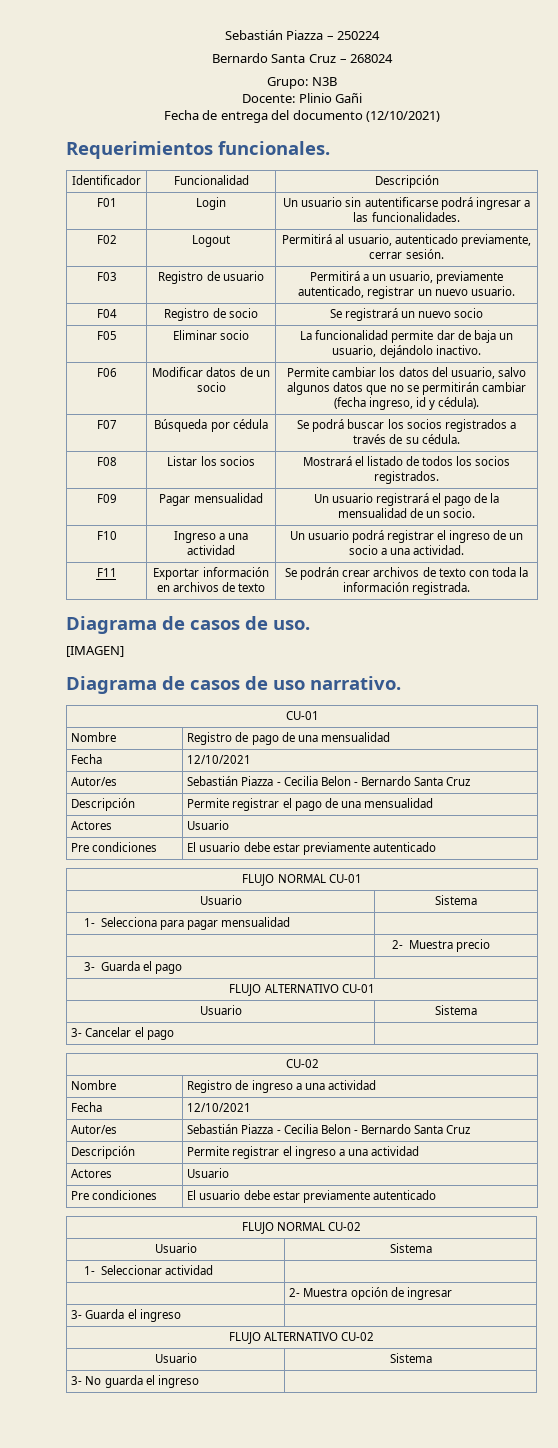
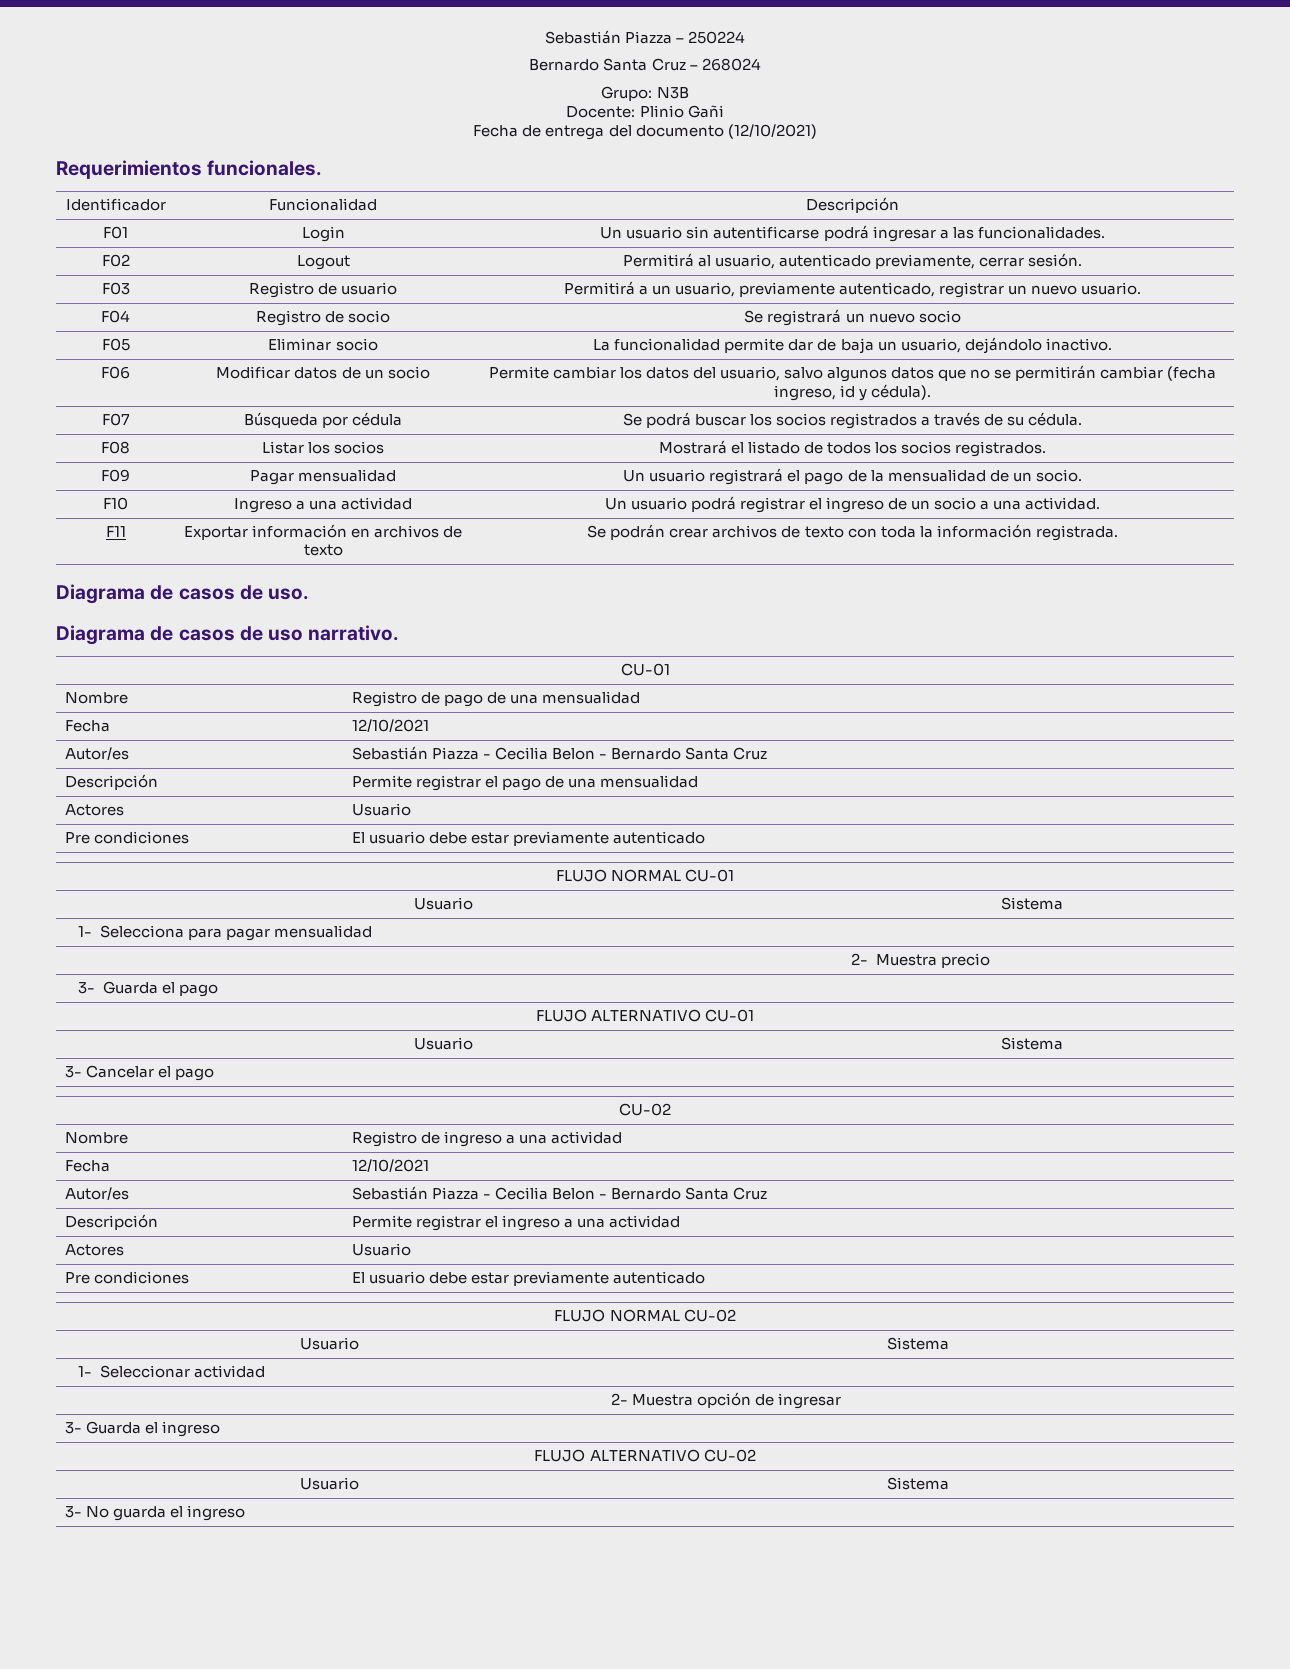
[66,646,124,657] // [IMAGEN] -> (310, 594) none

